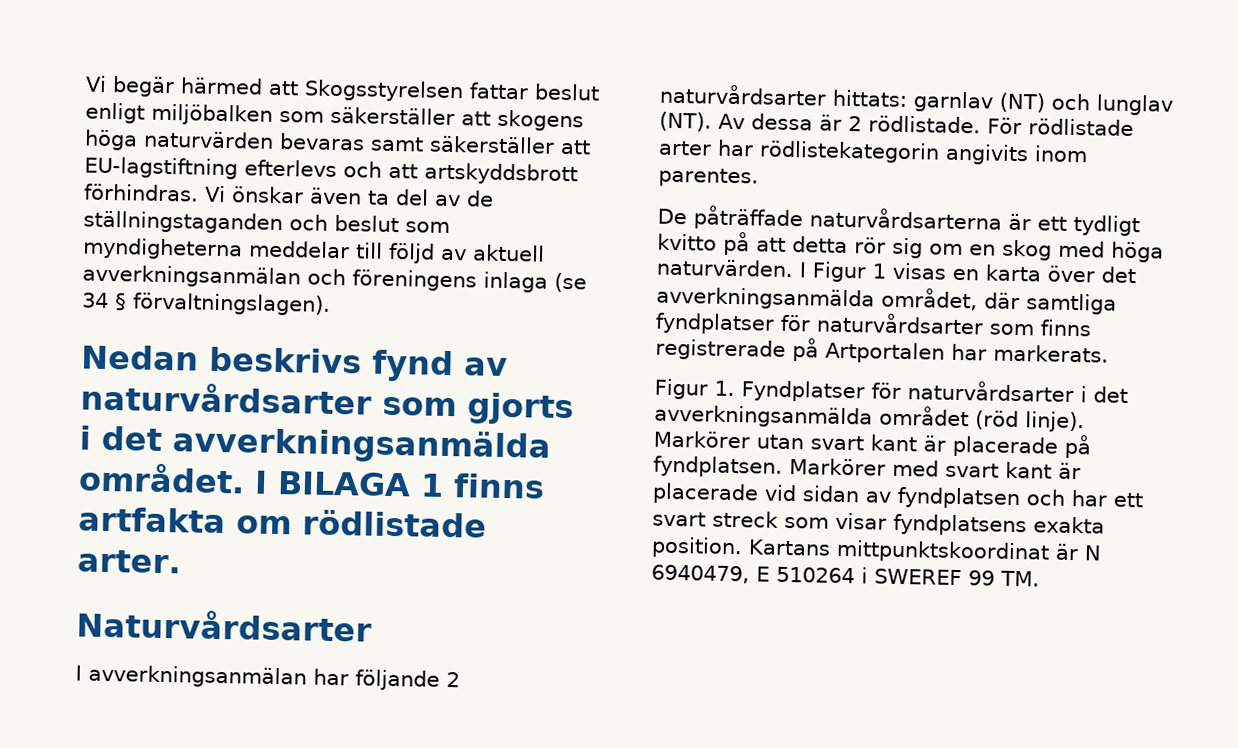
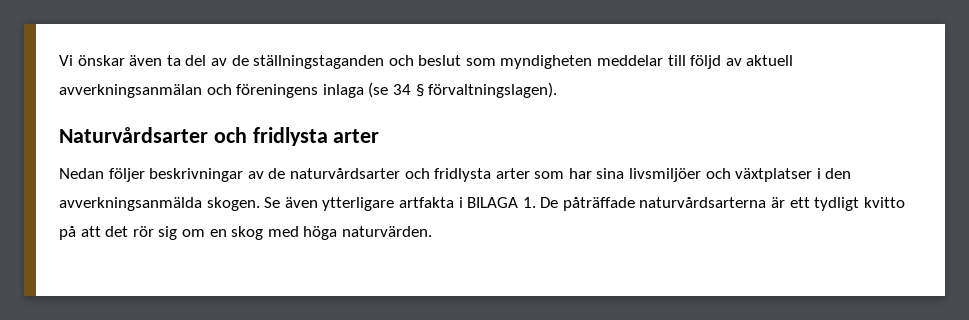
[85,75,600,103] [85,102,584,132] [84,129,591,155] [84,156,578,186] [83,183,226,203] Vi begär härmed att Skogsstyrelsen fattar beslut enligt miljöbalken som säkerställer att skogens höga naturvärden bevaras samt säkerställer att EU-lagstiftning efterlevs och att artskyddsbrott förhindras. Vi -> [59,55,73,66] Vi
[82,237,243,261] myndigheterna -> [500,55,593,69] myndigheten
[81,344,508,383] [80,381,574,426] [79,425,551,465] [78,462,545,499] [78,506,487,538] [77,549,181,574] [76,608,372,642] [75,664,460,691] [659,83,1173,116] [659,111,1134,137] [658,139,1088,166] [658,167,759,188] Nedan beskrivs fynd av naturvårdsarter som gjorts i det avverkningsanmälda området. I BILAGA 1 finns artfakta om rödlistade arter. // Naturvårdsarter // I avverkningsanmälan har följande 2 naturvårdsarter hittats: garnlav (NT) och lunglav (NT). Av dessa är 2 rödlistade. För rödlistade arter har rödlistekategorin angivits inom parentes. // -> [59,127,380,146] [59,168,852,182] [59,197,536,211] Naturvårdsarter och fridlysta arter // Nedan följer beskrivningar av de naturvårdsarter och fridlysta arter som har sina livsmiljöer och växtplatser i den avverkningsanmälda skogen. Se även ytterligare artfakta i BILAGA 1.
[792,236,848,254] detta -> [105,226,129,237] det
[799,261,1136,284] [656,286,1117,315] [655,312,1092,337] [655,338,1109,364] [654,378,1128,403] [654,404,1085,433] [653,430,1091,459] [653,455,1081,480] [652,482,1143,510] [652,510,1105,537] [651,536,1102,564] [651,564,1040,587] I Figur 1 visas en karta över det avverkningsanmälda området, där samtliga fyndplatser för naturvårdsarter som finns registrerade på Artportalen har markerats. // Figur 1. Fyndplatser för naturvårdsarter i det avverkningsanmälda området (röd linje). Markörer utan svart kant är placerade på fyndplatsen. Markörer med svart kant är placerade vid sidan av fyndplatsen och har ett svart streck som visar fyndplatsens exakta position. Kartans mittpunktskoordinat är N 6940479, E 510264 i SWEREF 99 TM. -> (432, 231) none

